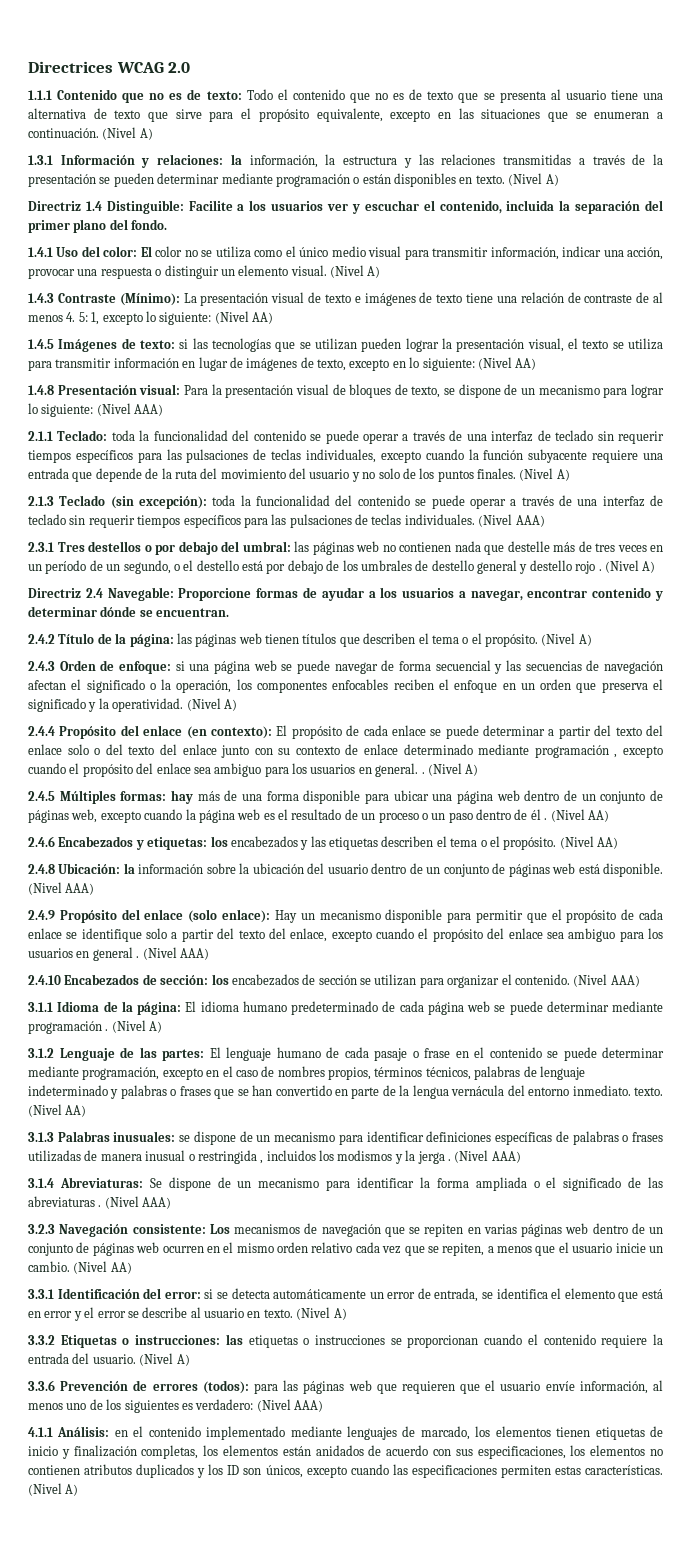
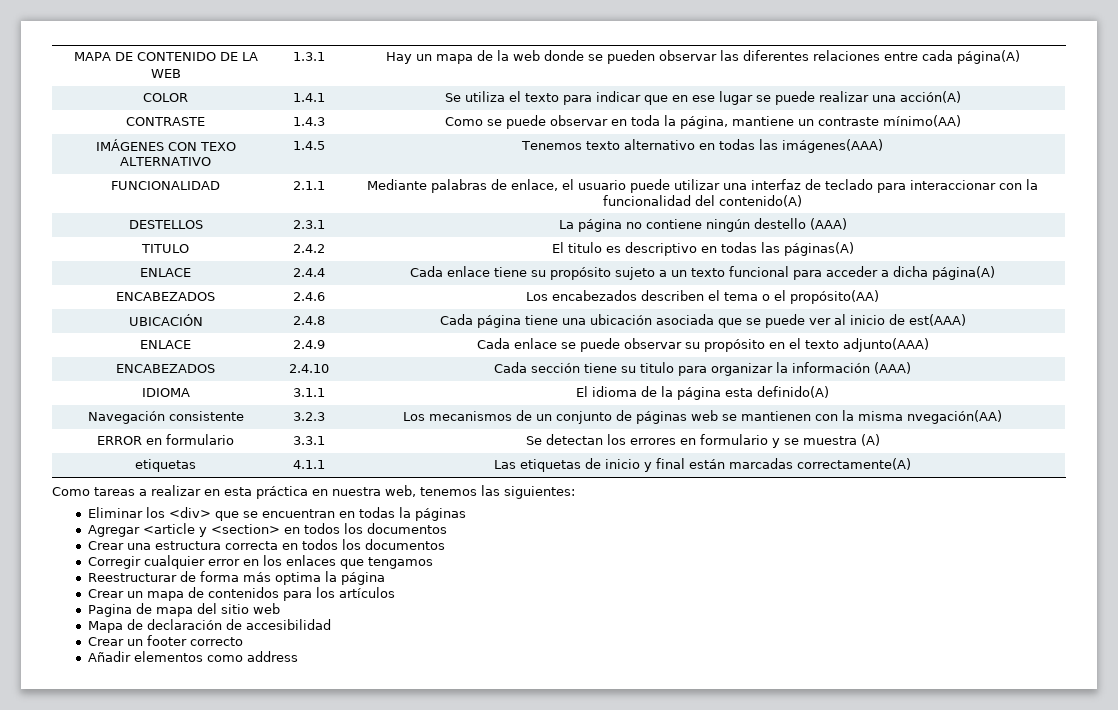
[28,61,191,73] [28,89,663,103] [28,108,663,122] [28,127,153,140] [28,154,664,168] [28,173,559,187] [28,200,664,214] [28,219,168,233] [28,246,664,260] [28,265,381,279] [28,292,663,306] [28,311,273,325] [28,338,663,352] [28,357,537,371] [28,384,664,398] [28,403,164,417] [28,430,665,444] [28,449,663,463] [28,468,570,482] [28,495,664,509] [28,514,545,528] [28,541,663,555] [28,560,656,574] [28,587,663,601] [28,606,230,617] [28,633,592,647] [28,660,663,674] [28,679,663,693] [28,698,237,712] [28,725,664,739] [28,744,663,758] [28,763,479,777] [28,790,663,804] [28,809,609,823] [28,836,618,850] [28,863,664,877] [28,882,95,895] [28,909,663,923] [28,928,663,942] [28,947,209,961] [28,974,640,988] [28,1001,663,1015] [28,1020,163,1034] [28,1047,664,1061] [28,1066,585,1080] [28,1085,664,1099] [28,1104,87,1117] [28,1131,663,1145] [28,1150,521,1164] [28,1177,663,1191] [28,1196,172,1209] [28,1223,663,1237] [28,1242,664,1256] [28,1261,132,1274] [28,1288,663,1302] [28,1307,347,1321] [28,1334,663,1348] [28,1353,190,1366] [28,1380,663,1394] [28,1399,323,1413] [28,1426,664,1440] [28,1445,663,1459] [28,1464,663,1478] [28,1483,79,1496] Directrices WCAG 2.0 // 1.1.1 Contenido que no es de texto: Todo el contenido que no es de texto que se presenta al usuario tiene una alternativa de texto que sirve para el propósito equivalente, excepto en las situaciones que se enumeran a continuación. (Nivel A) // 1.3.1 Información y relaciones: la información, la estructura y las relaciones transmitidas a través de la presentación se pueden determinar mediante programación o están disponibles en texto. (Nivel A) // Directriz 1.4 Distinguible: Facilite a los usuarios ver y escuchar el contenido, incluida la separación del primer plano del fondo. // 1.4.1 Uso del color: El color no se utiliza como el único medio visual para transmitir información, indicar una acción, provocar una respuesta o distinguir un elemento visual. (Nivel A) // 1.4.3 Contraste (Mínimo): La presentación visual de texto e imágenes de texto tiene una relación de contraste de al menos 4. 5: 1, excepto lo siguiente: (Nivel AA) // 1.4.5 Imágenes de texto: si las tecnologías que se utilizan pueden lograr la presentación visual, el texto se utiliza para transmitir información en lugar de imágenes de texto, excepto en lo siguiente: (Nivel AA) // 1.4.8 Presentación visual: Para la presentación visual de bloques de texto, se dispone de un mecanismo para lograr lo siguiente: (Nivel AAA) // 2.1.1 Teclado: toda la funcionalidad del contenido se puede operar a través de una interfaz de teclado sin requerir tiempos específicos para las pulsaciones de teclas individuales, excepto cuando la función subyacente requiere una entrada que depende de la ruta del movimiento del usuario y no solo de los puntos finales. (Nivel A) // 2.1.3 Teclado (sin excepción): toda la funcionalidad del contenido se puede operar a través de una interfaz de teclado sin requerir tiempos específicos para las pulsaciones de teclas individuales. (Nivel AAA) // 2.3.1 Tres destellos o por debajo del umbral: las páginas web no contienen nada que destelle más de tres veces en un período de un segundo, o el destello está por debajo de los umbrales de destello general y destello rojo . (Nivel A) // Directriz 2.4 Navegable: Proporcione formas de ayudar a los usuarios a navegar, encontrar contenido y determinar dónde se encuentran. // 2.4.2 Título de la página: las páginas web tienen títulos que describen el tema o el propósito. (Nivel A) // 2.4.3 Orden de enfoque: si una página web se puede navegar de forma secuencial y las secuencias de navegación afectan el significado o la operación, los componentes enfocables reciben el enfoque en un orden que preserva el significado y la operatividad. (Nivel A) // 2.4.4 Propósito del enlace (en contexto): El propósito de cada enlace se puede determinar a partir del texto del enlace solo o del texto del enlace junto con su contexto de enlace determinado mediante programación , excepto cuando el propósito del enlace sea ambiguo para los usuarios en general. . (Nivel A) // 2.4.5 Múltiples formas: hay más de una forma disponible para ubicar una página web dentro de un conjunto de páginas web, excepto cuando la página web es el resultado de un proceso o un paso dentro de él . (Nivel AA) // 2.4.6 Encabezados y etiquetas: los encabezados y las etiquetas describen el tema o el propósito. (Nivel AA) // 2.4.8 Ubicación: la información sobre la ubicación del usuario dentro de un conjunto de páginas web está disponible. (Nivel AAA) // 2.4.9 Propósito del enlace (solo enlace): Hay un mecanismo disponible para permitir que el propósito de cada enlace se identifique solo a partir del texto del enlace, excepto cuando el propósito del enlace sea ambiguo para los usuarios en general . (Nivel AAA) // 2.4.10 Encabezados de sección: los encabezados de sección se utilizan para organizar el contenido. (Nivel AAA) // 3.1.1 Idioma de la página: El idioma humano predeterminado de cada página web se puede determinar mediante programación . (Nivel A) // 3.1.2 Lenguaje de las partes: El lenguaje humano de cada pasaje o frase en el contenido se puede determinar mediante programación, excepto en el caso de nombres propios, términos técnicos, palabras de lenguaje indeterminado y palabras o frases que se han convertido en parte de la lengua vernácula del entorno inmediato. texto. (Nivel AA) // 3.1.3 Palabras inusuales: se dispone de un mecanismo para identificar definiciones específicas de palabras o frases utilizadas de manera inusual o restringida , incluidos los modismos y la jerga . (Nivel AAA) // 3.1.4 Abreviaturas: Se dispone de un mecanismo para identificar la forma ampliada o el significado de las abreviaturas . (Nivel AAA) // 3.2.3 Navegación consistente: Los mecanismos de navegación que se repiten en varias páginas web dentro de un conjunto de páginas web ocurren en el mismo orden relativo cada vez que se repiten, a menos que el usuario inicie un cambio. (Nivel AA) // 3.3.1 Identificación del error: si se detecta automáticamente un error de entrada, se identifica el elemento que está en error y el error se describe al usuario en texto. (Nivel A) // 3.3.2 Etiquetas o instrucciones: las etiquetas o instrucciones se proporcionan cuando el contenido requiere la entrada del usuario. (Nivel A) // 3.3.6 Prevención de errores (todos): para las páginas web que requieren que el usuario envíe información, al menos uno de los siguientes es verdadero: (Nivel AAA) // 4.1.1 Análisis: en el contenido implementado mediante lenguajes de marcado, los elementos tienen etiquetas de inicio y finalización completas, los elementos están anidados de acuerdo con sus especificaciones, los elementos no contienen atributos duplicados y los ID son únicos, excepto cuando las especificaciones permiten estas características. (Nivel A) -> [73,52,258,61] [150,69,181,78] [293,52,325,61] [385,50,1020,64] [143,93,188,102] [293,93,325,102] [444,91,961,105] [126,117,205,126] [293,117,325,126] [444,115,961,129] [95,139,236,151] [120,157,212,166] [293,141,325,150] [521,139,883,153] [111,181,220,190] [293,181,325,190] [367,179,1038,193] [603,195,802,207] [128,220,203,229] [293,220,325,229] [558,218,847,232] [141,244,189,253] [293,244,325,253] [551,242,854,256] [140,268,191,277] [293,268,325,277] [410,266,995,280] [116,292,215,301] [293,292,325,301] [526,290,879,304] [128,314,203,326] [293,316,325,325] [439,314,966,328] [140,340,191,349] [293,340,325,349] [476,338,929,352] [116,364,215,373] [289,364,329,373] [494,362,911,376] [141,388,190,397] [293,388,325,397] [576,386,829,400] [87,411,244,424] [293,412,325,421] [403,410,1002,424] [97,434,234,445] [293,436,325,445] [525,434,880,448] [135,459,196,472] [293,460,325,469] [494,458,911,472] [52,485,575,499] [87,507,466,521] [87,523,447,537] [87,539,445,550] [87,555,433,569] [87,571,385,585] [87,587,395,601] [87,603,280,617] [87,619,331,633] [87,635,243,646] [87,651,298,662] MAPA DE CONTENIDO DE LA WEB | 1.3.1 | Hay un mapa de la web donde se pueden observar las diferentes relaciones entre cada página(A) // COLOR | 1.4.1 | Se utiliza el texto para indicar que en ese lugar se puede realizar una acción(A) // CONTRASTE | 1.4.3 | Como se puede observar en toda la página, mantiene un contraste mínimo(AA) // IMÁGENES CON TEXO ALTERNATIVO | 1.4.5 | Tenemos texto alternativo en todas las imágenes(AAA) // FUNCIONALIDAD | 2.1.1 | Mediante palabras de enlace, el usuario puede utilizar una interfaz de teclado para interaccionar con la funcionalidad del contenido(A) // DESTELLOS | 2.3.1 | La página no contiene ningún destello (AAA) // TITULO | 2.4.2 | El titulo es descriptivo en todas las páginas(A) // ENLACE | 2.4.4 | Cada enlace tiene su propósito sujeto a un texto funcional para acceder a dicha página(A) // ENCABEZADOS | 2.4.6 | Los encabezados describen el tema o el propósito(AA) // UBICACIÓN | 2.4.8 | Cada página tiene una ubicación asociada que se puede ver al inicio de est(AAA) // ENLACE | 2.4.9 | Cada enlace se puede observar su propósito en el texto adjunto(AAA) // ENCABEZADOS | 2.4.10 | Cada sección tiene su titulo para organizar la información (AAA) // IDIOMA | 3.1.1 | El idioma de la página esta definido(A) // Navegación consistente | 3.2.3 | Los mecanismos de un conjunto de páginas web se mantienen con la misma nvegación(AA) // ERROR en formulario | 3.3.1 | Se detectan los errores en formulario y se muestra (A) // etiquetas | 4.1.1 | Las etiquetas de inicio y final están marcadas correctamente(A) // Como tareas a realizar en esta práctica en nuestra web, tenemos las siguientes: // Eliminar los <div> que se encuentran en todas la páginas // Agregar <article y <section> en todos los documentos // Crear una estructura correcta en todos los documentos // Corregir cualquier error en los enlaces que tengamos // Reestructurar de forma más optima la página // Crear un mapa de contenidos para los artículos // Pagina de mapa del sitio web // Mapa de declaración de accesibilidad // Crear un footer correcto // Añadir elementos como address

